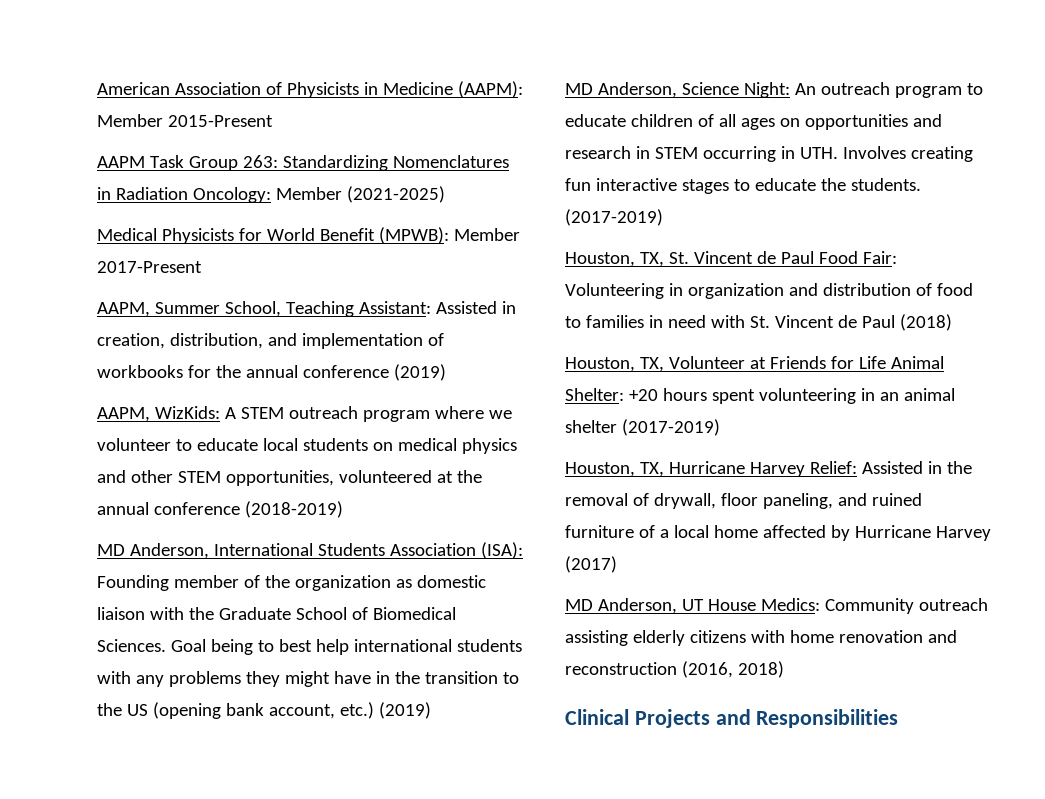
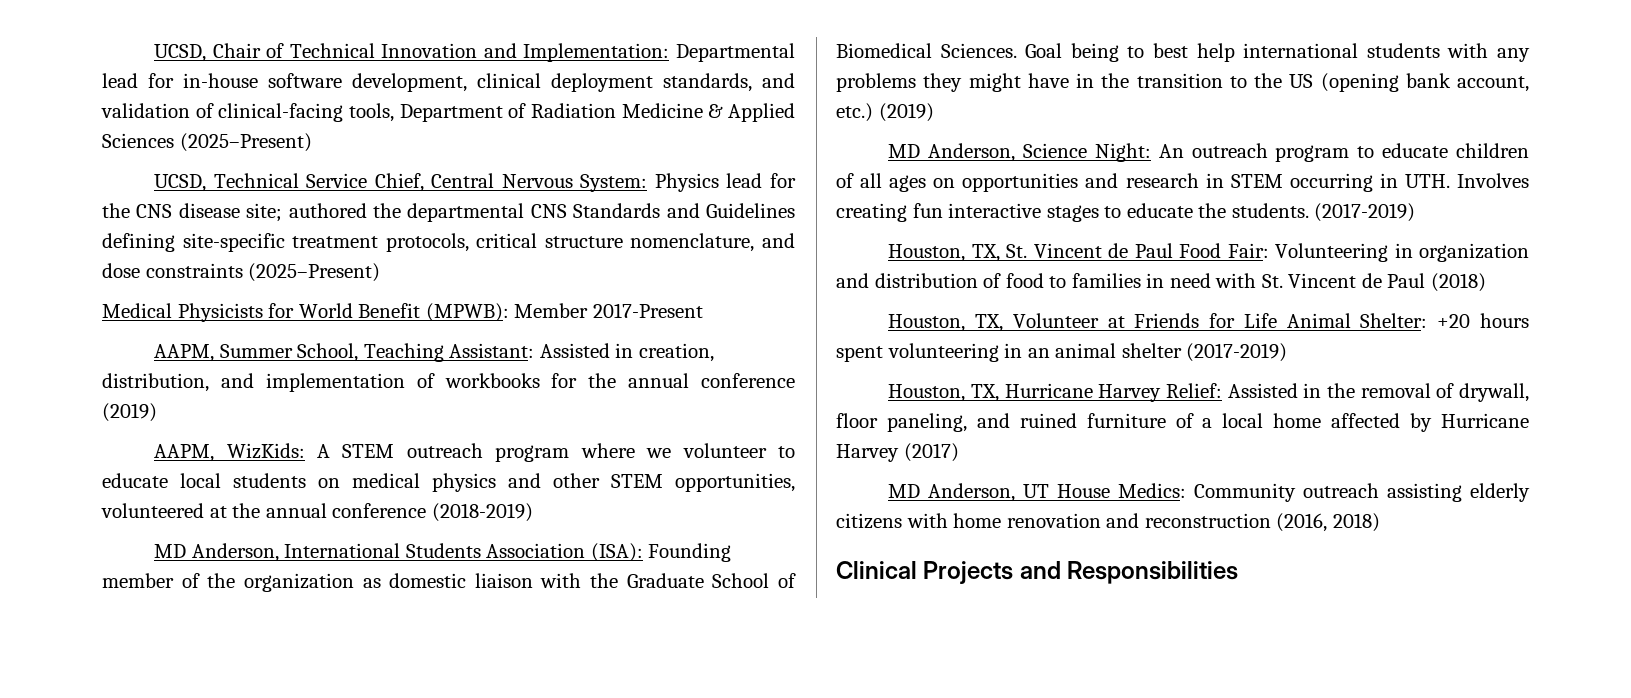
[97,81,523,98] [97,114,273,127] [97,155,509,171] [97,186,445,203] American Association of Physicists in Medicine (AAPM): Member 2015-Present // AAPM Task Group 263: Standardizing Nomenclatures in Radiation Oncology: Member (2021-2025) -> [154,43,795,62] [102,73,795,92] [101,103,795,122] [102,133,312,152] [154,173,796,192] [102,203,796,222] [102,233,795,252] [102,263,381,282] UCSD, Chair of Technical Innovation and Implementation: Departmental lead for in-house software development, clinical deployment standards, and validation of clinical-facing tools, Department of Radiation Medicine & Applied Sciences (2025–Present) // UCSD, Technical Service Chief, Central Nervous System: Physics lead for the CNS disease site; authored the departmental CNS Standards and Guidelines defining site-specific treatment protocols, critical structure nomenclature, and dose constraints (2025–Present)

